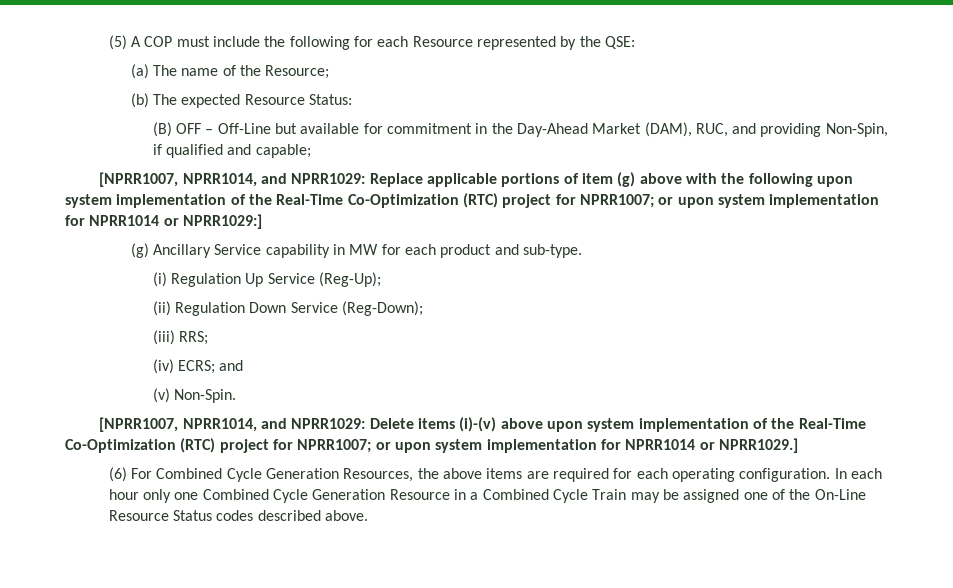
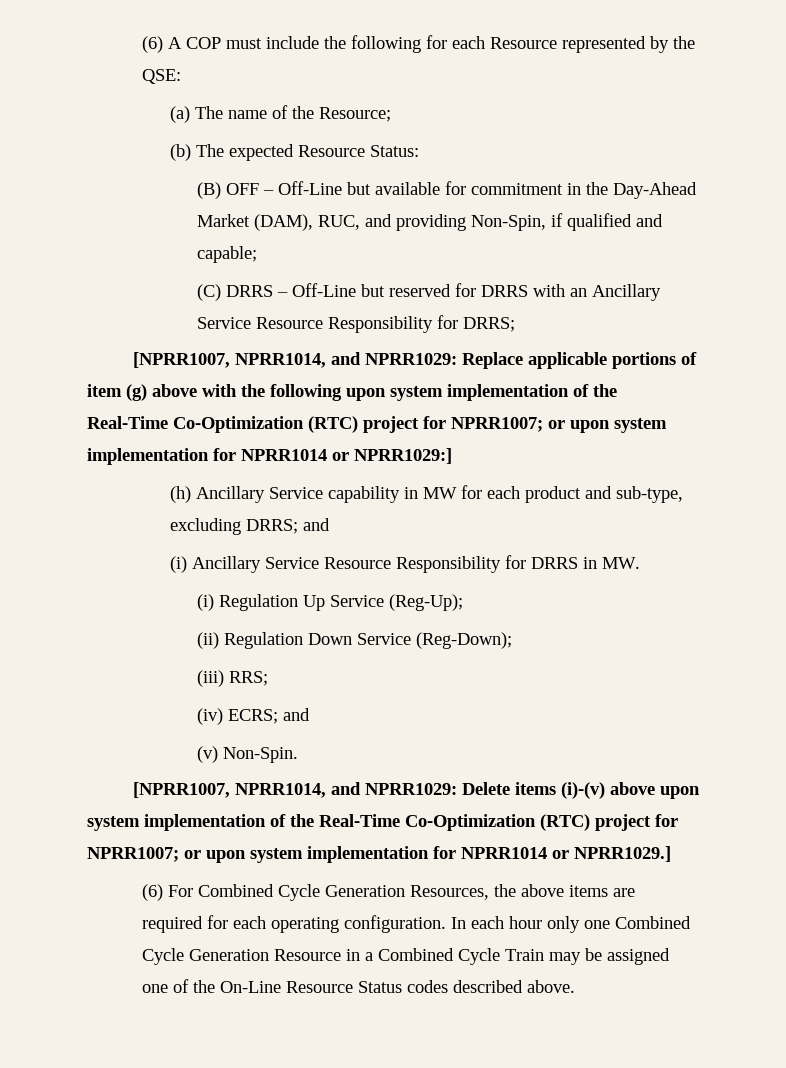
[108,35,127,50] (5) -> [142,36,164,53] (6)
(311, 151) none -> [197,283,662,301] [197,315,516,333] // (C) DRRS – Off-Line but reserved for DRRS with an Ancillary Service Resource Responsibility for DRRS;
[130,243,149,258] (g) -> [169,486,191,503] (h)
[522,244,582,258] sub-type. -> [615,486,683,503] [169,518,330,535] [169,555,640,573] sub-type, excluding DRRS; and // (i) Ancillary Service Resource Responsibility for DRRS in MW.

